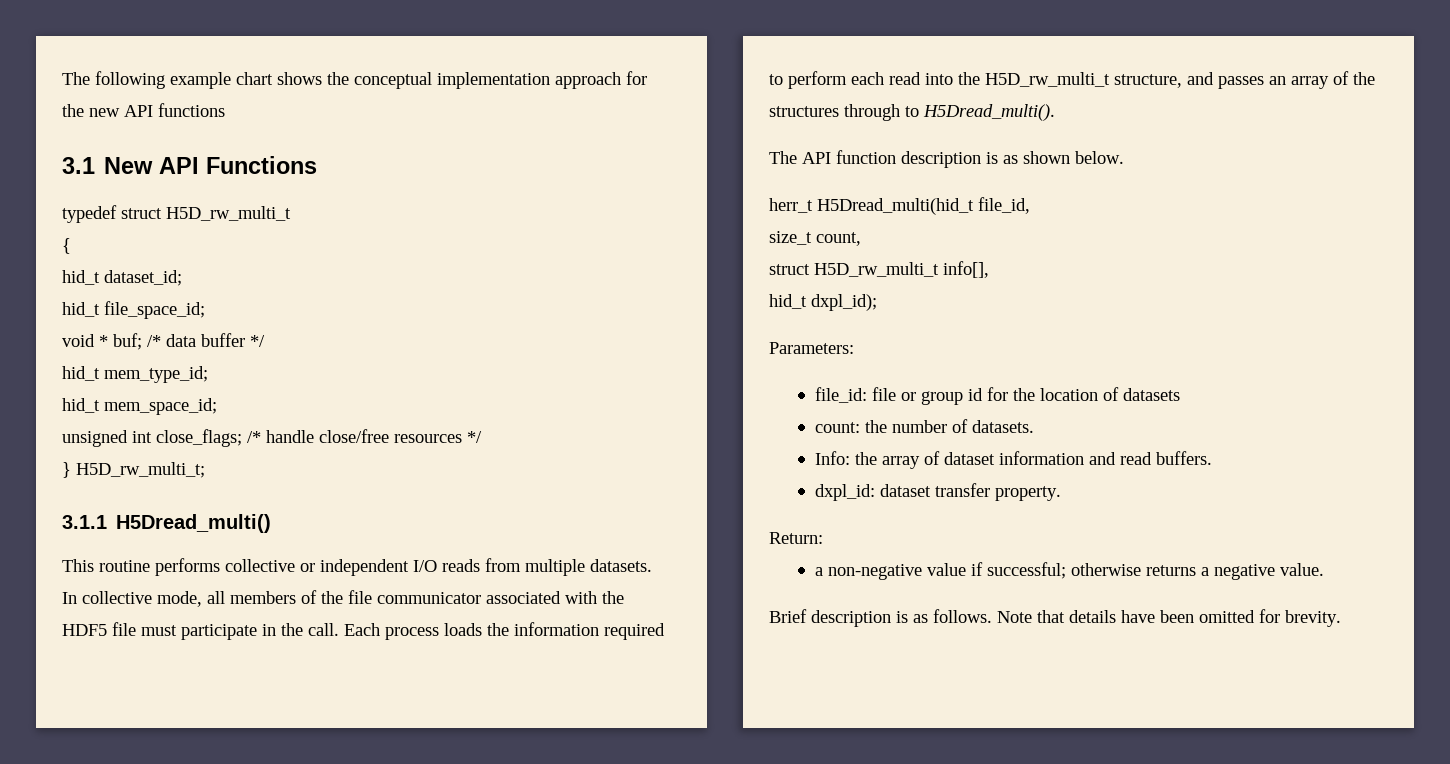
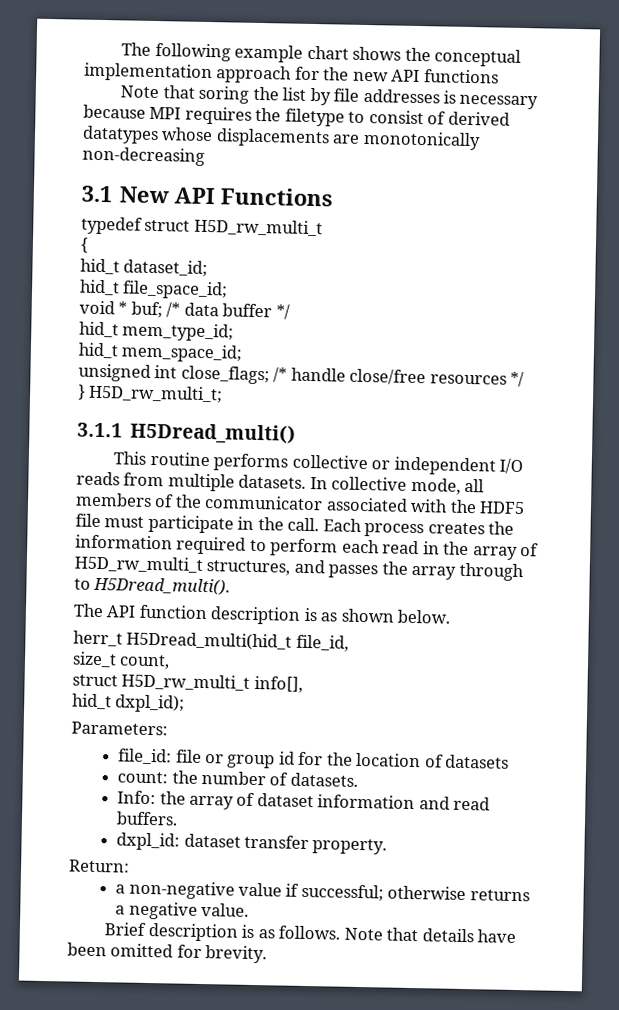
(225, 110) none -> [120,85,539,110] [83,104,510,127] [82,125,481,151] [82,146,205,166] // Note that soring the list by file addresses is necessary because MPI requires the filetype to consist of derived datatypes whose displacements are monotonically non-decreasing
[348,590,372,604] file -> (202, 501) none
[444,623,482,636] loads -> [427,522,485,535] creates
[925,71,1375,89] [769,106,839,117] into the H5D_rw_multi_t structure, and passes an array of the structures -> [422,541,540,560] [74,555,457,580] in the array of H5D_rw_multi_t structures, and passes the array

